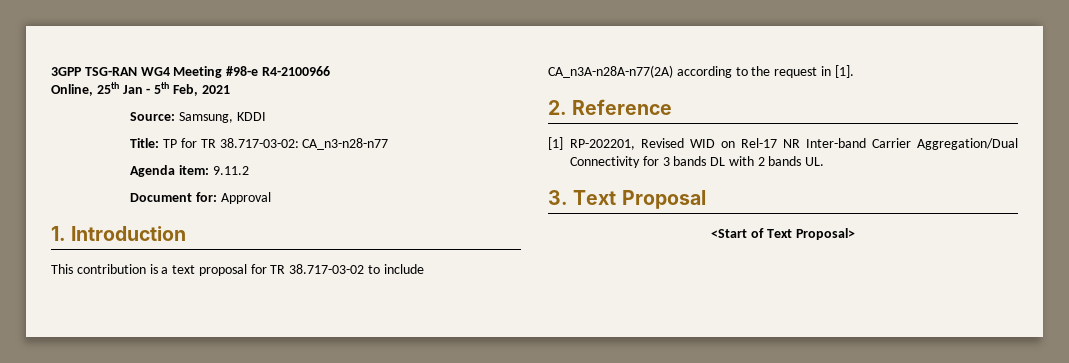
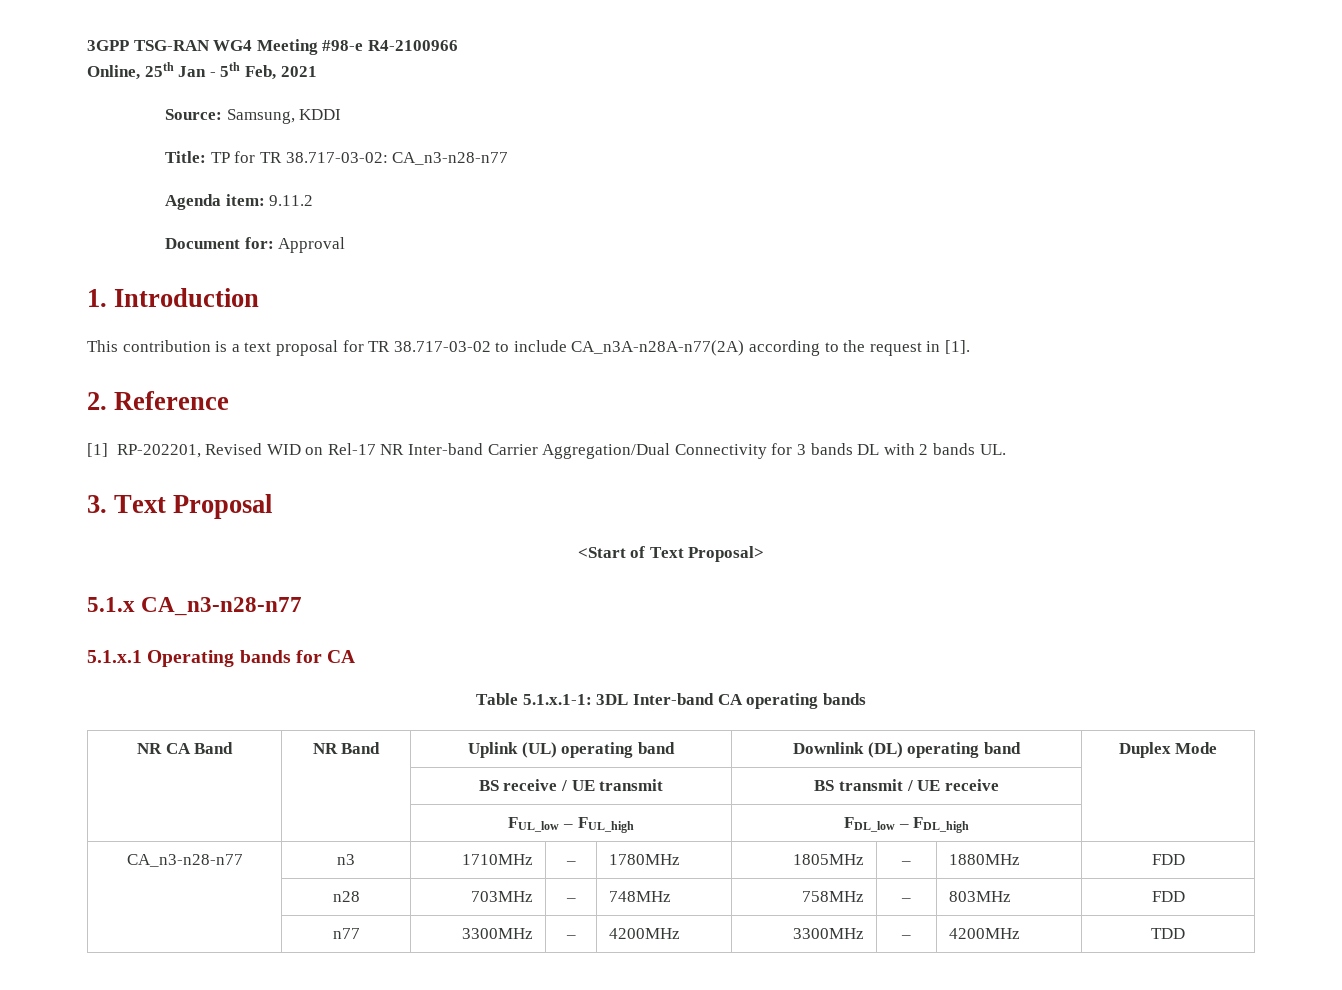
(855, 234) none -> [87,597,303,616] [87,650,356,667] [476,693,866,709] [136,742,234,754] [312,742,381,754] [468,742,675,758] [793,742,1021,758] [1118,742,1218,758] [478,779,664,791] [814,779,999,791] [508,817,634,833] [843,817,970,833] [126,854,243,867] [337,854,355,865] [461,854,533,865] [565,861,576,865] [609,854,681,865] [792,854,864,865] [901,861,911,865] [949,854,1021,865] [1151,854,1185,865] [332,891,360,902] [470,891,533,902] [565,898,576,902] [609,891,672,902] [801,891,864,902] [901,898,911,902] [949,891,1012,902] [1151,891,1185,902] [332,928,360,939] [461,928,533,939] [565,935,576,939] [609,928,681,939] [792,928,864,939] [901,935,911,939] [949,928,1021,939] [1151,928,1185,939] // 5.1.x CA_n3-n28-n77 // 5.1.x.1 Operating bands for CA // Table 5.1.x.1-1: 3DL Inter-band CA operating bands // NR CA Band | NR Band | Uplink (UL) operating band | Downlink (DL) operating band | Duplex Mode // | | BS receive / UE transmit | BS transmit / UE receive | // | | FUL_low – FUL_high | FDL_low – FDL_high | // CA_n3-n28-n77 | n3 | 1710MHz | – | 1780MHz | 1805MHz | – | 1880MHz | FDD // | n28 | 703MHz | – | 748MHz | 758MHz | – | 803MHz | FDD // | n77 | 3300MHz | – | 4200MHz | 3300MHz | – | 4200MHz | TDD

